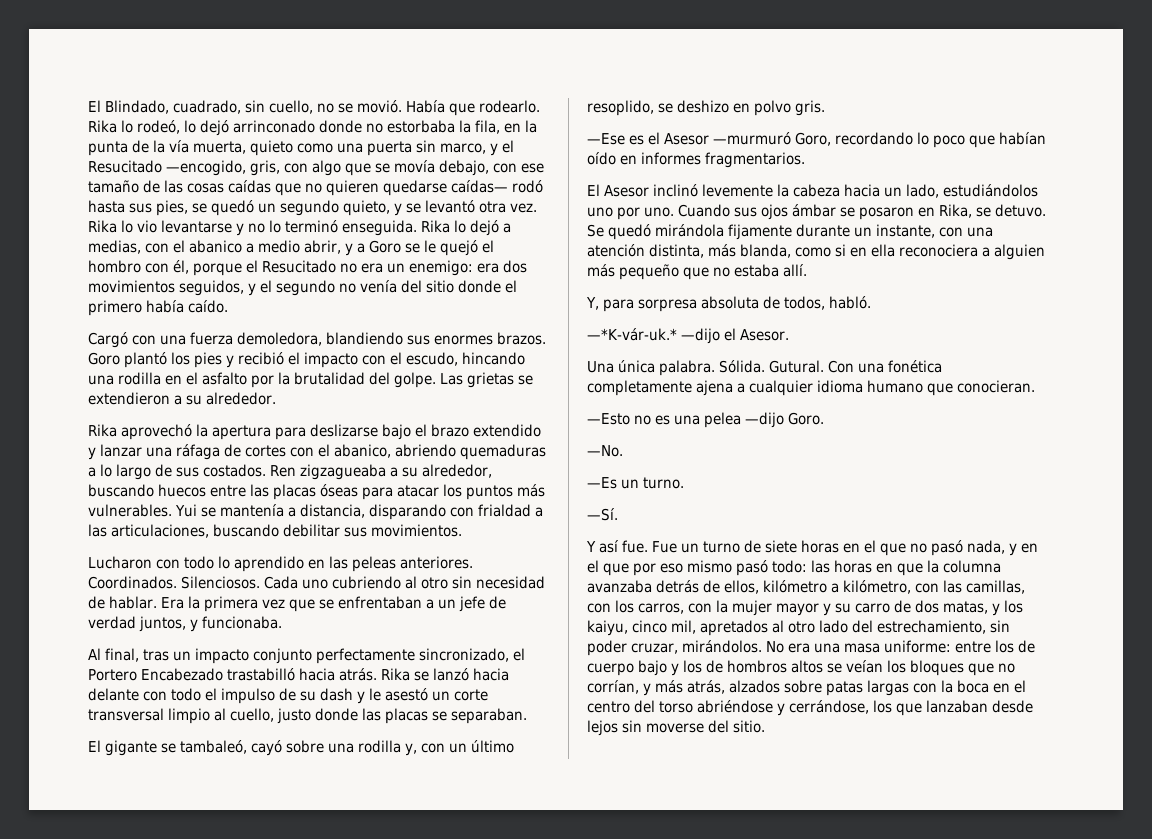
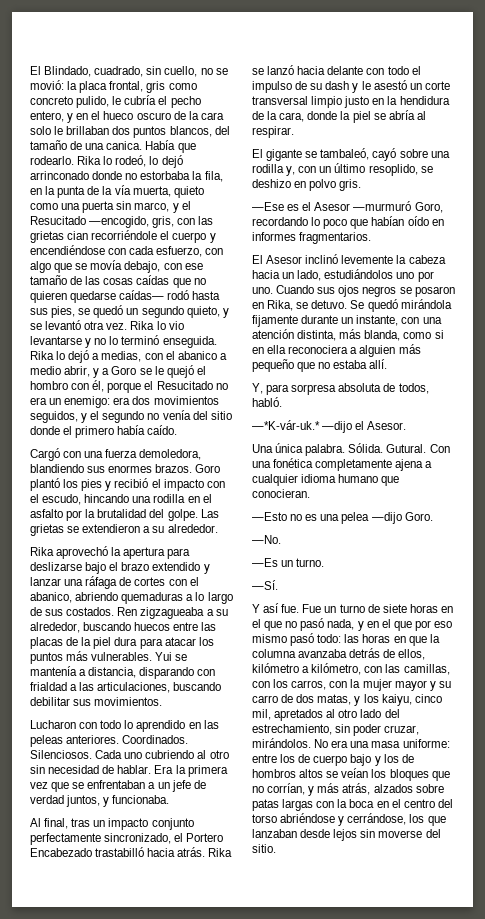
[357,100,402,113] movió. -> [30,80,197,93] [30,95,201,108] [30,111,224,123] [30,126,230,138] [30,140,143,150] movió: la placa frontal, gris como concreto pulido, le cubría el pecho entero, y en el hueco oscuro de la cara solo le brillaban dos puntos blancos, del tamaño de una canica.
(308, 168) none -> [198,216,214,225] [30,230,216,243] [30,245,224,257] las grietas cian recorriéndole el cuerpo y encendiéndose con cada esfuerzo, con
[320,484,358,497] óseas -> [66,637,138,649] de la piel dura
[214,708,527,724] al cuello, justo donde las placas se separaban. -> [344,96,450,108] [252,110,426,123] [252,126,294,138] justo en la hendidura de la cara, donde la piel se abría al respirar.
[792,204,836,217] ámbar -> [362,286,397,297] negros

